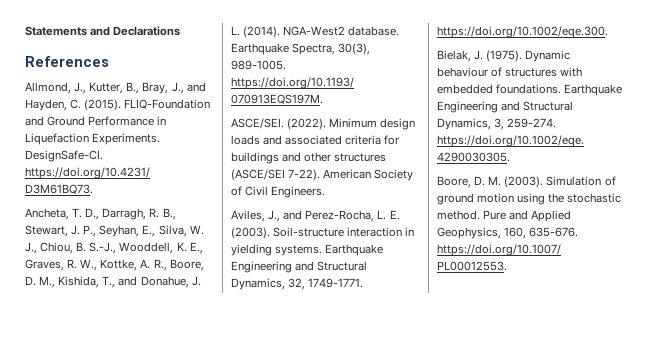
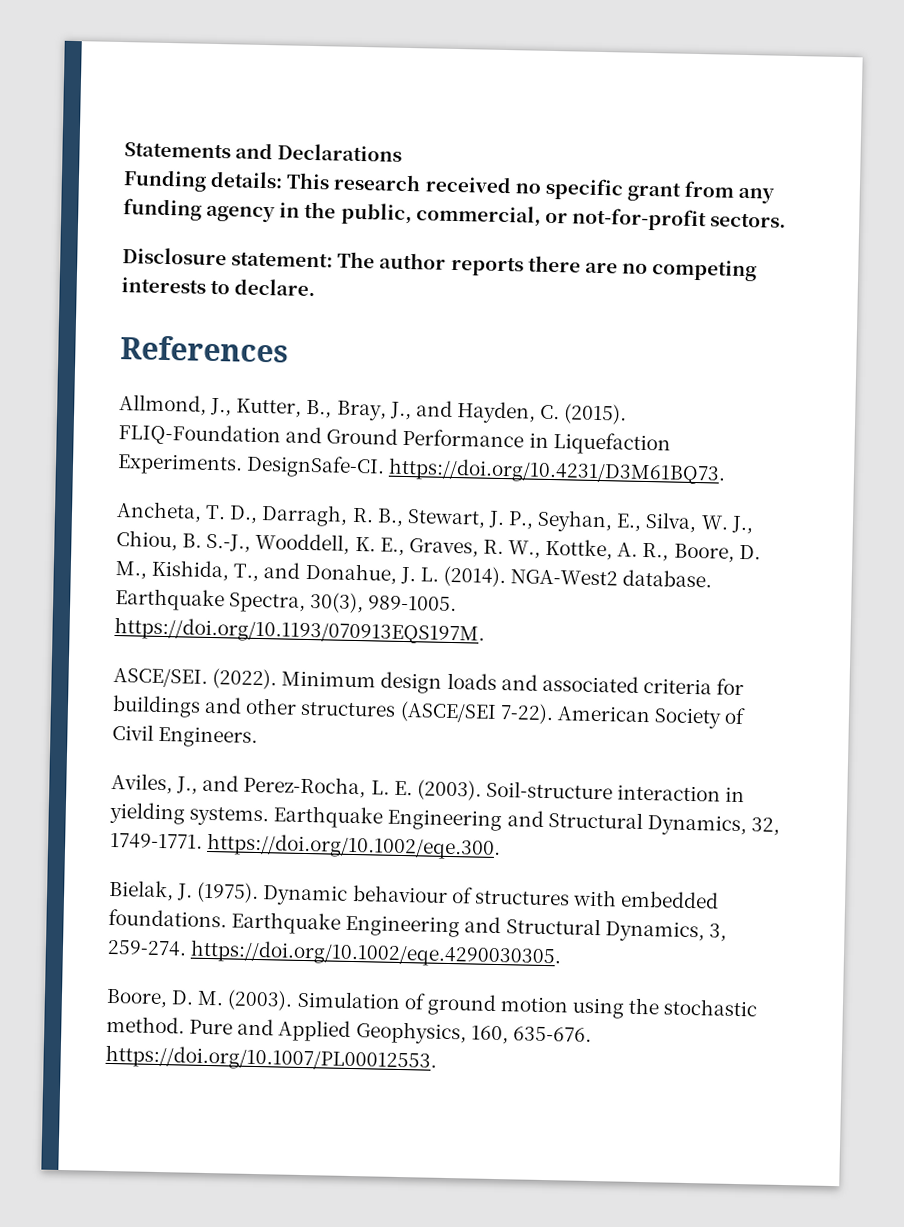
(181, 31) none -> [123,169,776,204] [123,198,787,232] [122,247,758,282] [121,277,316,297] // Funding details: This research received no specific grant from any funding agency in the public, commercial, or not-for-profit sectors. // Disclosure statement: The author reports there are no competing interests to declare.

